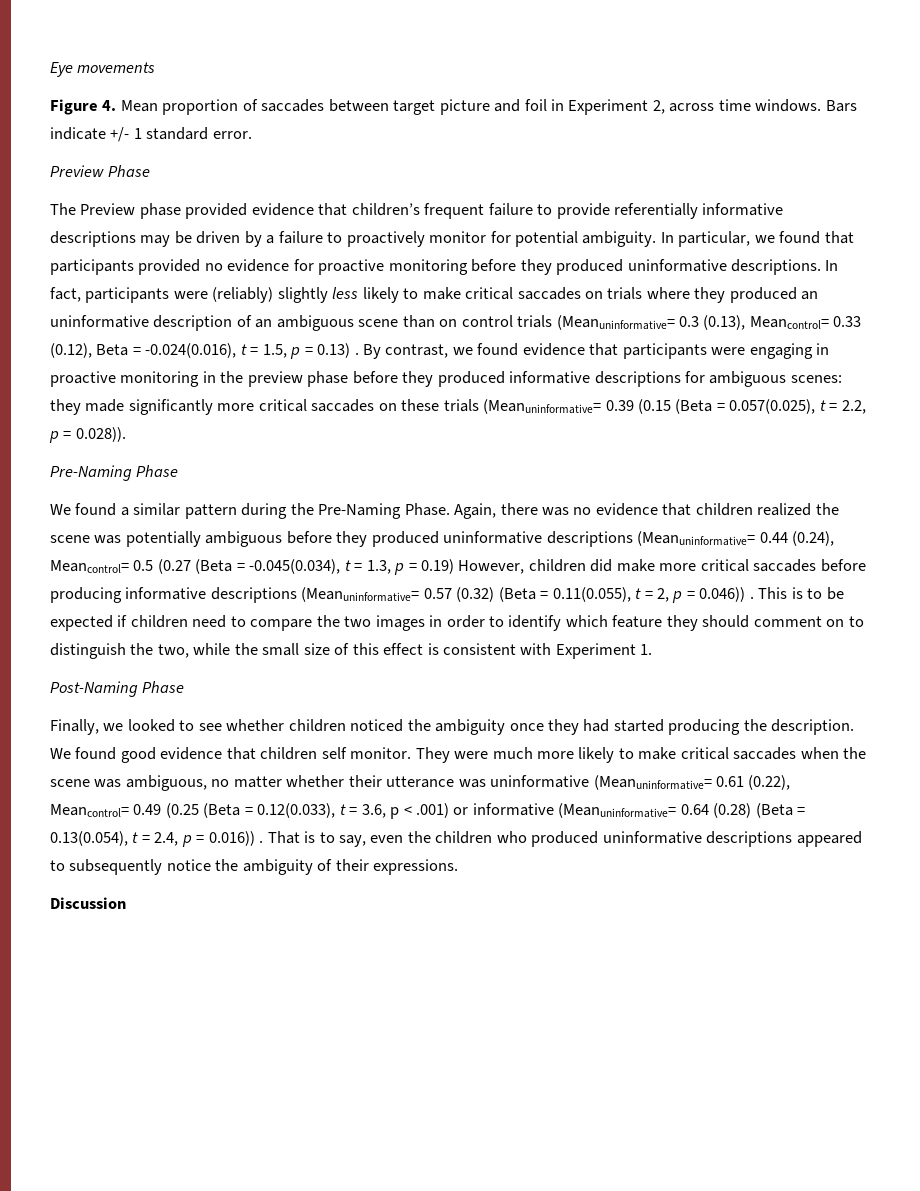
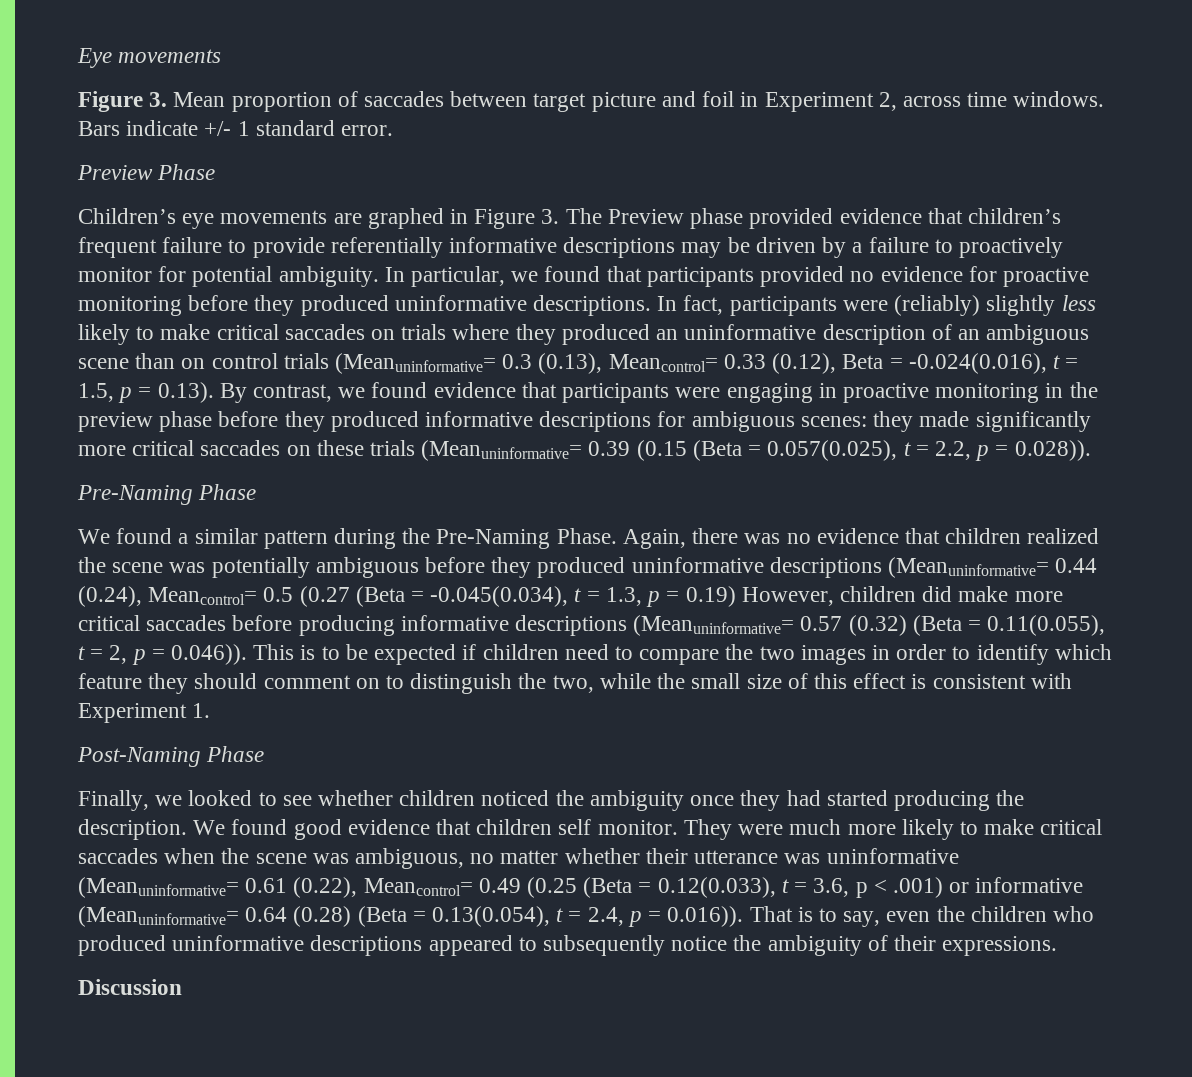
[102,100,117,111] 4. -> [149,92,168,107] 3.
(151, 171) none -> [78,208,560,229] Children’s eye movements are graphed in Figure 3.
[317,343,359,358] 0.13) . -> [157,382,214,403] 0.13).
[699,587,754,602] 0.046)) . -> [171,644,248,665] 0.046)).
[208,831,264,846] 0.016)) . -> [667,906,744,927] 0.016)).

